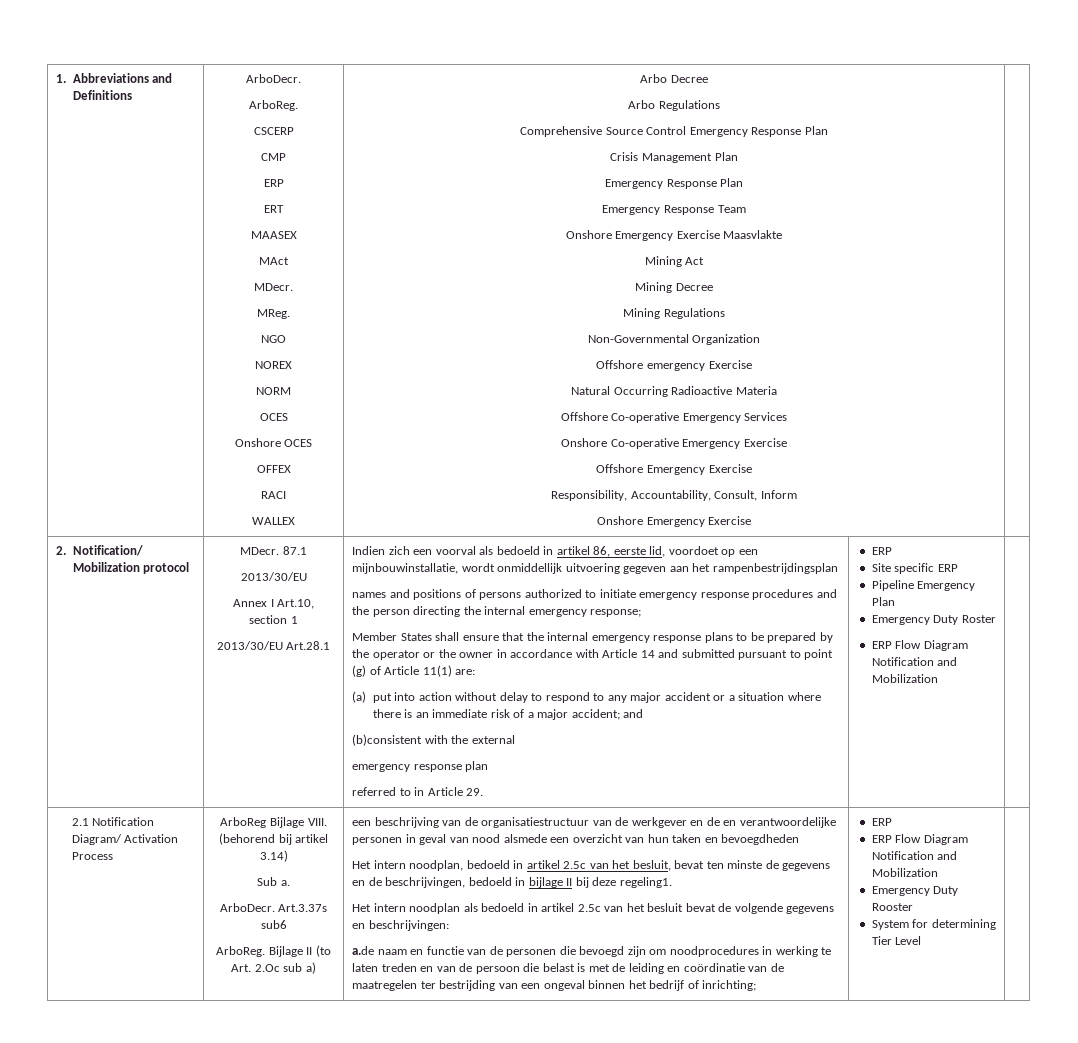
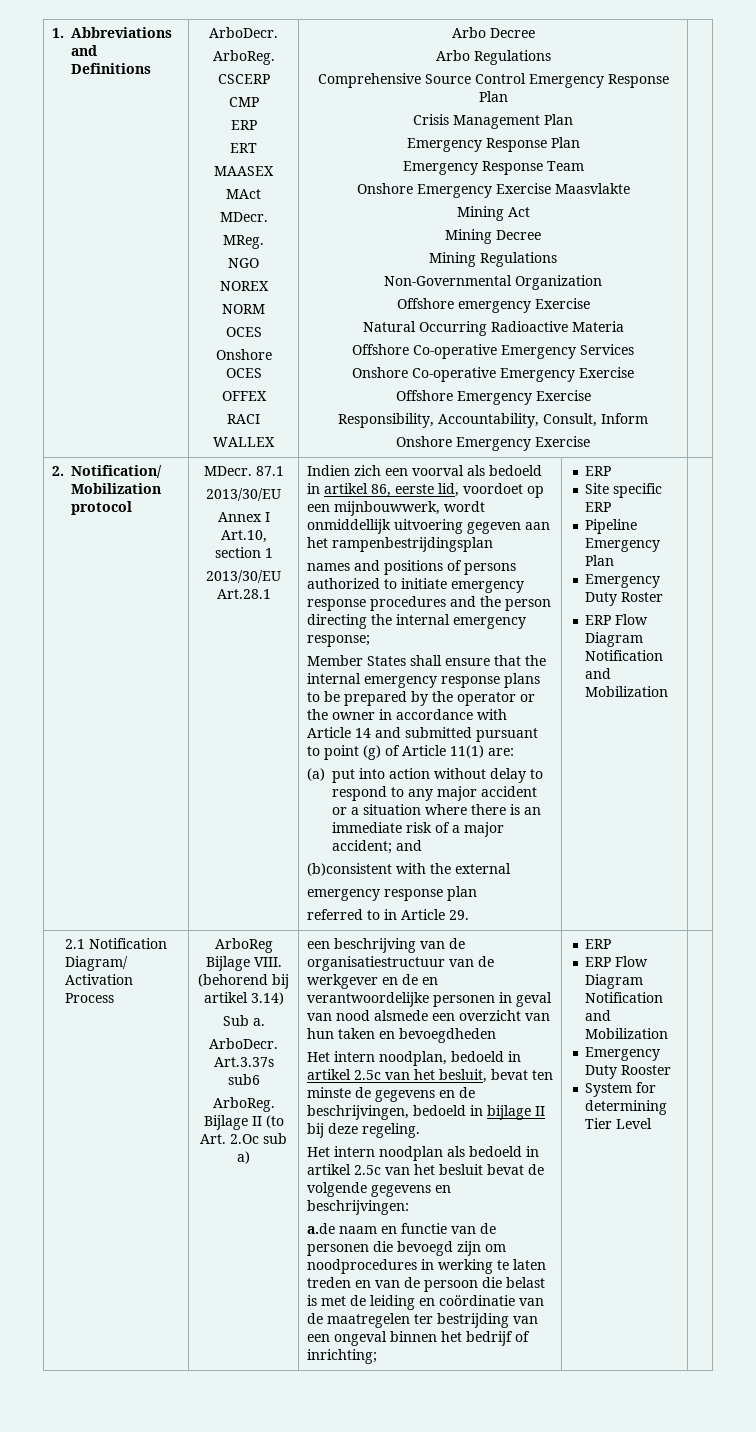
[352,563,459,574] mijnbouwinstallatie, -> [333,501,440,516] mijnbouwwerk,
[619,877,672,888] regeling1. -> [361,1123,420,1138] regeling.

